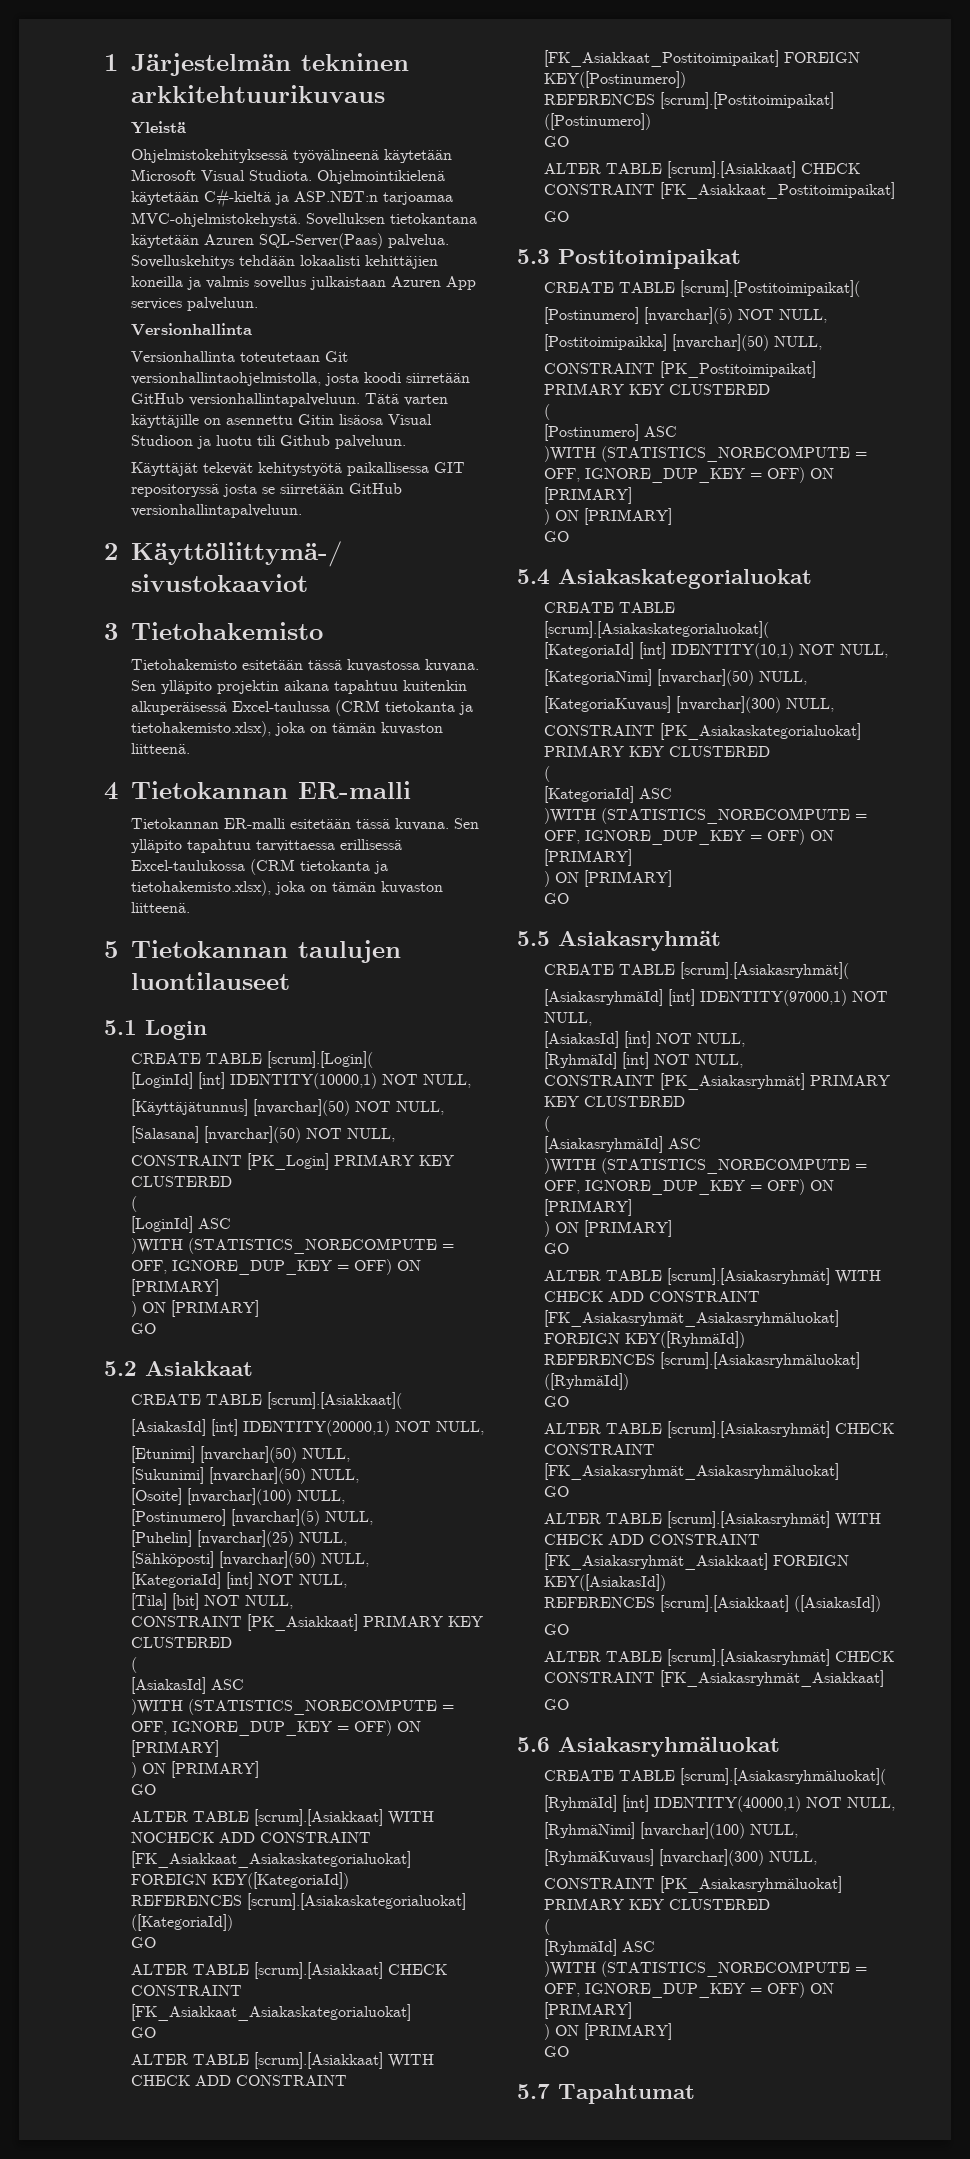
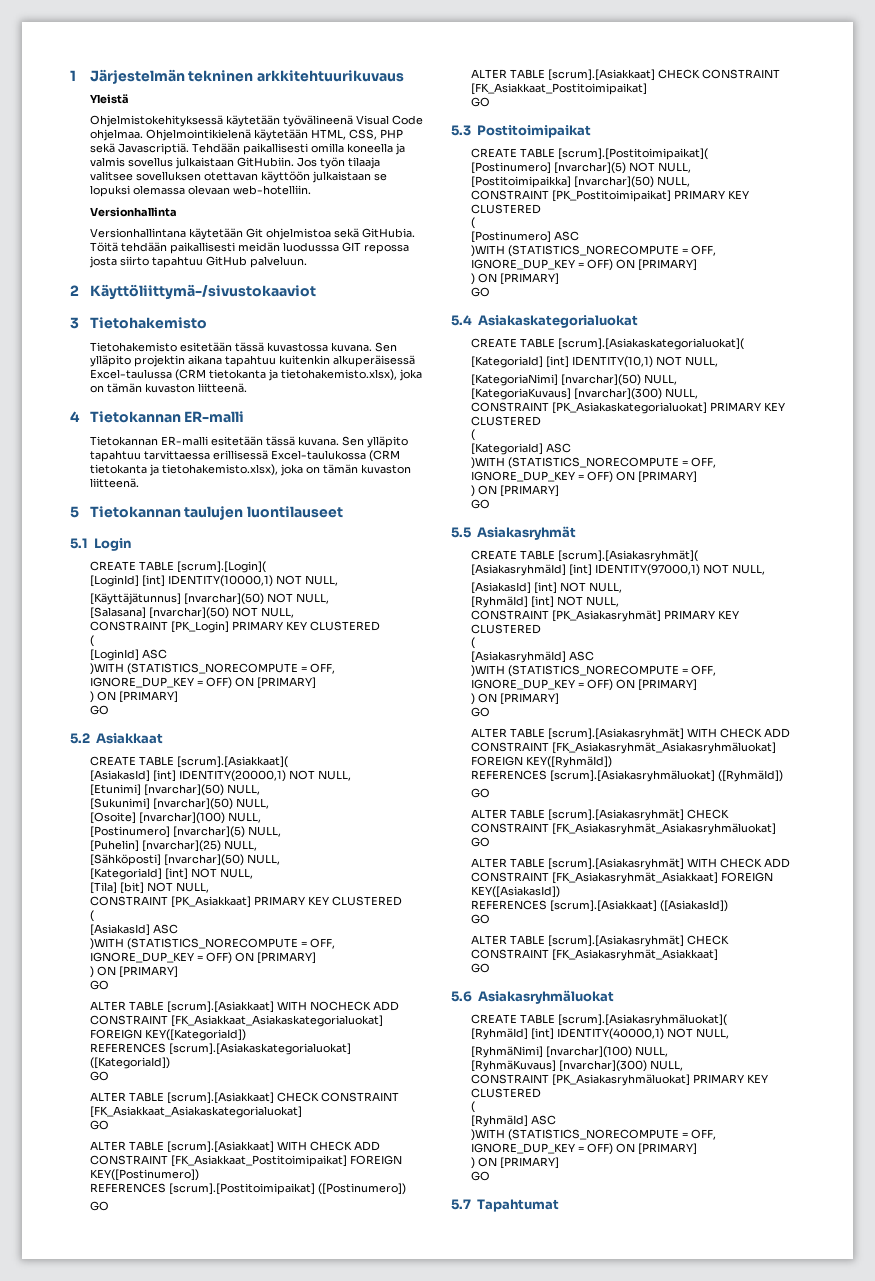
[292,149,452,163] [130,169,445,184] [130,188,453,208] [130,212,477,227] [130,233,449,249] [130,255,438,269] [130,276,476,290] [130,297,258,311] [130,323,252,336] [130,351,348,362] [130,372,470,386] [130,393,448,407] [130,414,432,428] [130,435,406,449] [130,462,465,476] [130,483,402,497] [130,504,302,518] työvälineenä käytetään Microsoft Visual Studiota. Ohjelmointikielenä käytetään C#-kieltä ja ASP.NET:n tarjoamaa MVC-ohjelmistokehystä. Sovelluksen tietokantana käytetään Azuren SQL-Server(Paas) palvelua. Sovelluskehitys tehdään lokaalisti kehittäjien koneilla ja valmis sovellus julkaistaan Azuren App services palveluun. // Versionhallinta // Versionhallinta toteutetaan Git versionhallintaohjelmistolla, josta koodi siirretään GitHub versionhallintapalveluun. Tätä varten käyttäjille on asennettu Gitin lisäosa Visual Studioon ja luotu tili Github palveluun. // Käyttäjät tekevät kehitystyötä paikallisessa GIT repositoryssä josta se siirretään GitHub versionhallintapalveluun. -> [225,115,423,127] [89,129,403,141] [89,143,405,155] [89,157,380,169] [89,171,387,183] [89,185,311,197] [89,207,177,217] [89,228,415,240] [89,242,409,254] [88,256,307,268] käytetään työvälineenä Visual Code ohjelmaa. Ohjelmointikielenä käytetään HTML, CSS, PHP sekä Javascriptiä. Tehdään paikallisesti omilla koneella ja valmis sovellus julkaistaan GitHubiin. Jos työn tilaaja valitsee sovelluksen otettavan käyttöön julkaistaan se lopuksi olemassa olevaan web-hotelliin. // Versionhallinta // Versionhallintana käytetään Git ohjelmistoa sekä GitHubia. Töitä tehdään paikallisesti meidän luodusssa GIT repossa josta siirto tapahtuu GitHub palveluun.

